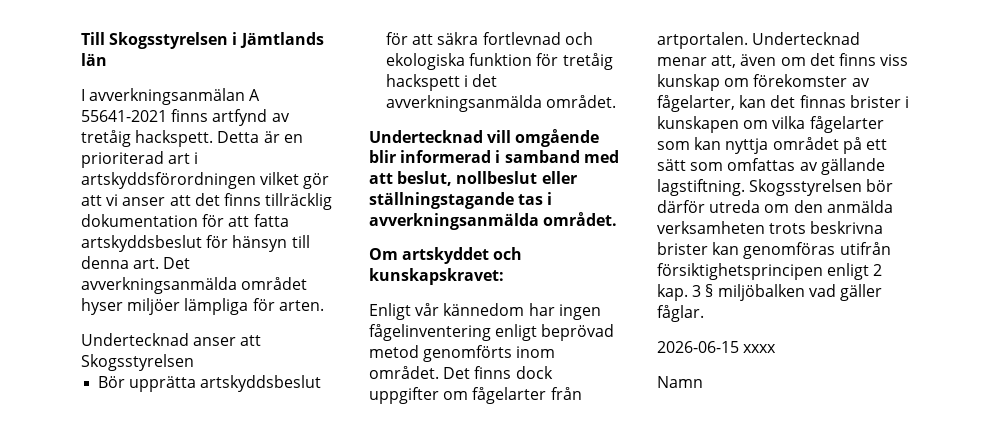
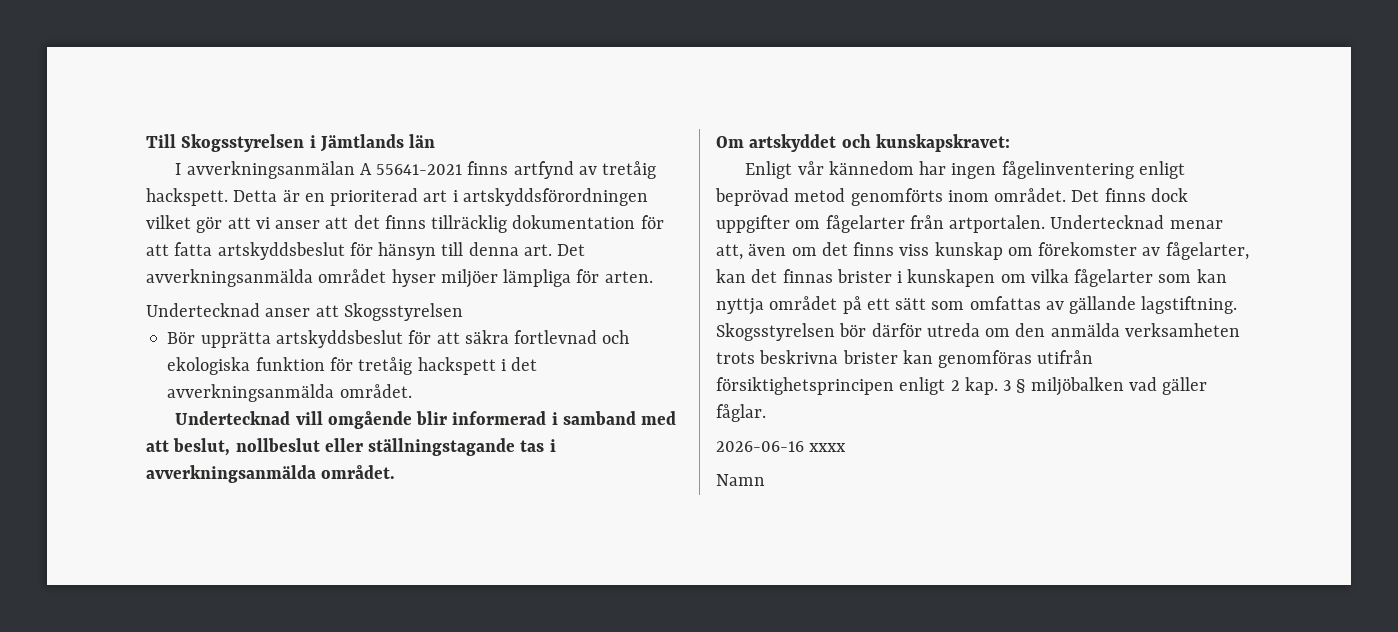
[657,341,739,353] 2026-06-15 -> [716,441,804,452] 2026-06-16

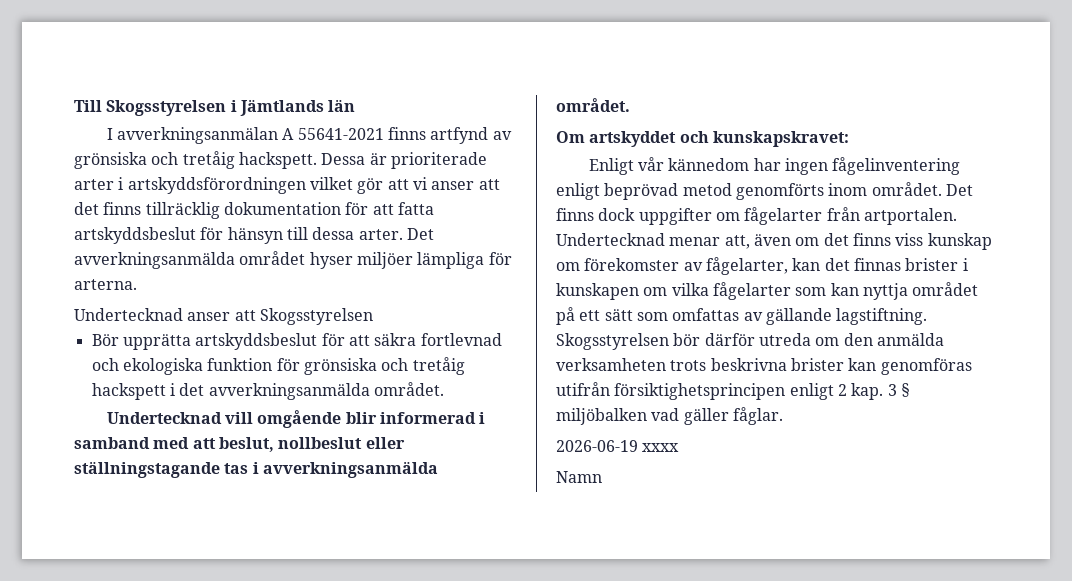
[602,161,657,179] [146,188,448,206] tretåig hackspett. Detta är en prioriterad art -> [74,151,487,169] [74,179,114,190] grönsiska och tretåig hackspett. Dessa är prioriterade arter
[468,242,552,256] denna art. -> [312,227,403,240] dessa arter.
[604,271,653,283] arten. -> [74,279,137,290] arterna.
(353, 364) none -> [303,358,409,375] grönsiska och
[716,441,804,452] 2026-06-16 -> [556,440,638,452] 2026-06-19

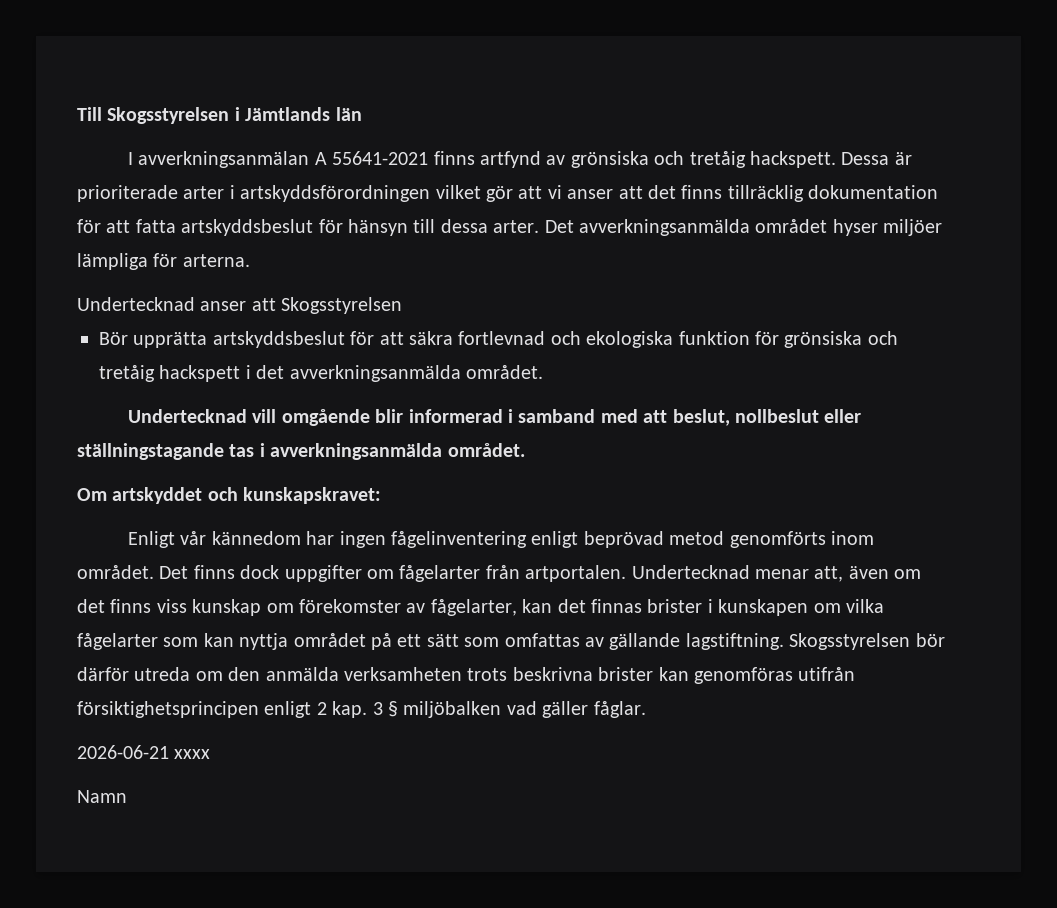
[556,440,638,452] 2026-06-19 -> [77,745,169,759] 2026-06-21

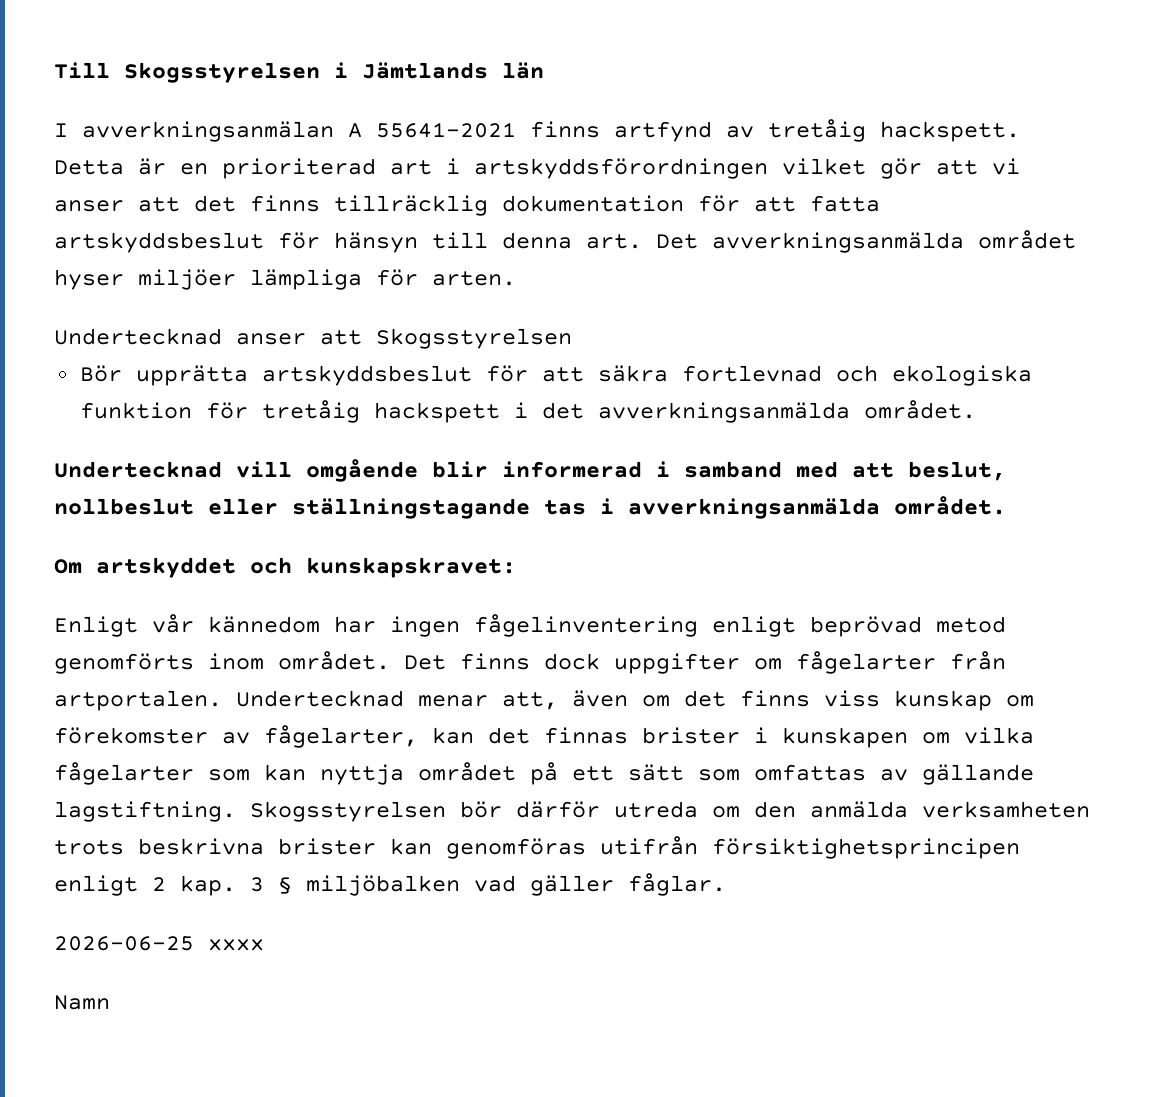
[570,151,912,168] [77,185,225,202] grönsiska och tretåig hackspett. Dessa är prioriterade arter -> [768,119,1020,142] [54,158,432,179] tretåig hackspett. Detta är en prioriterad art
[440,219,540,233] dessa arter. -> [502,232,642,249] denna art.
[182,254,250,267] arterna. -> [432,271,516,286] arten.
[784,331,898,348] grönsiska och -> (248, 410) none
[77,745,169,759] 2026-06-21 -> [54,936,194,951] 2026-06-25

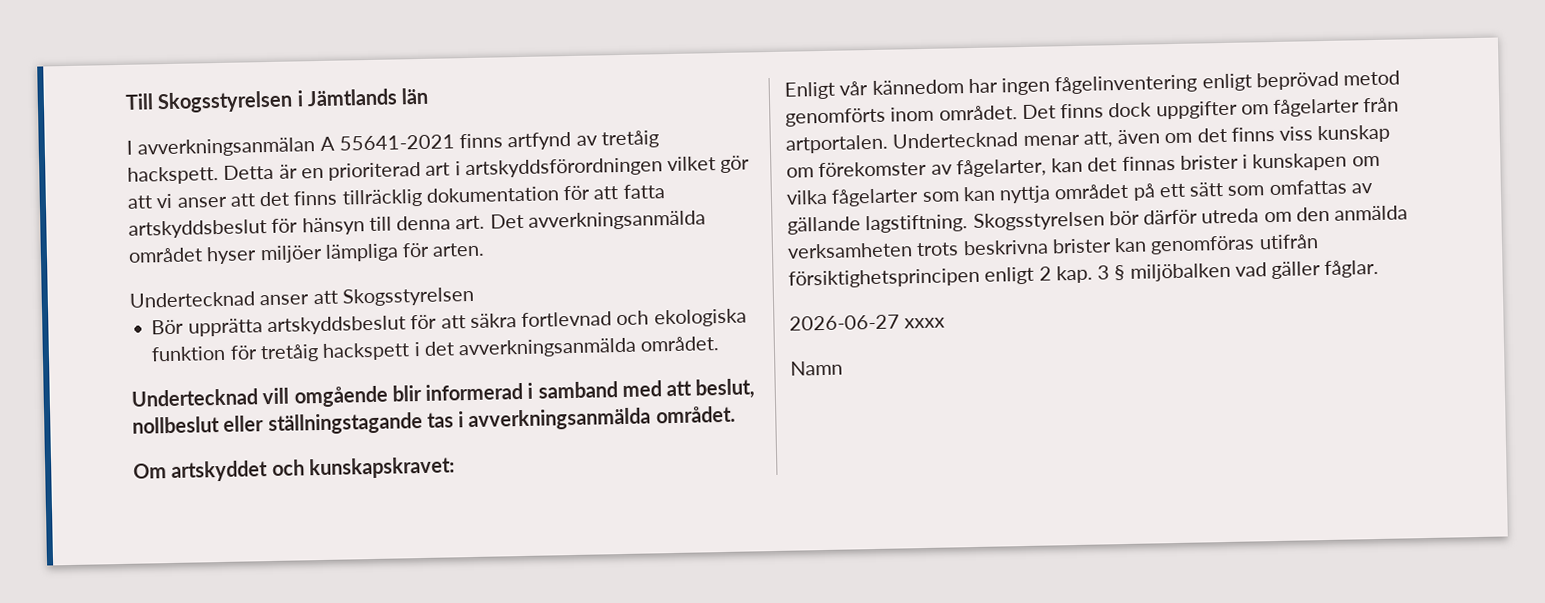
[54,936,194,951] 2026-06-25 -> [789,314,900,331] 2026-06-27

